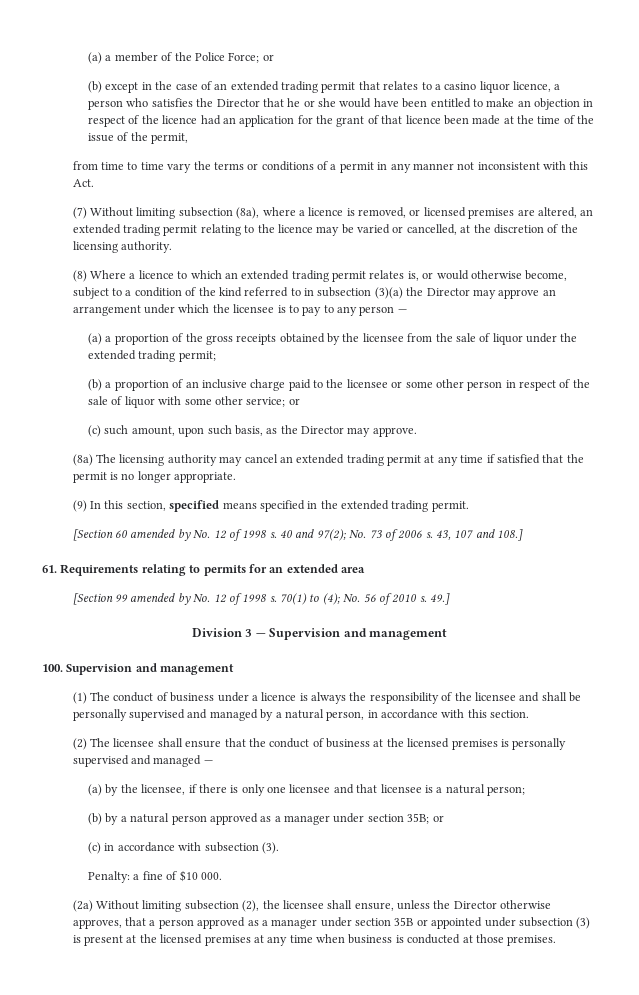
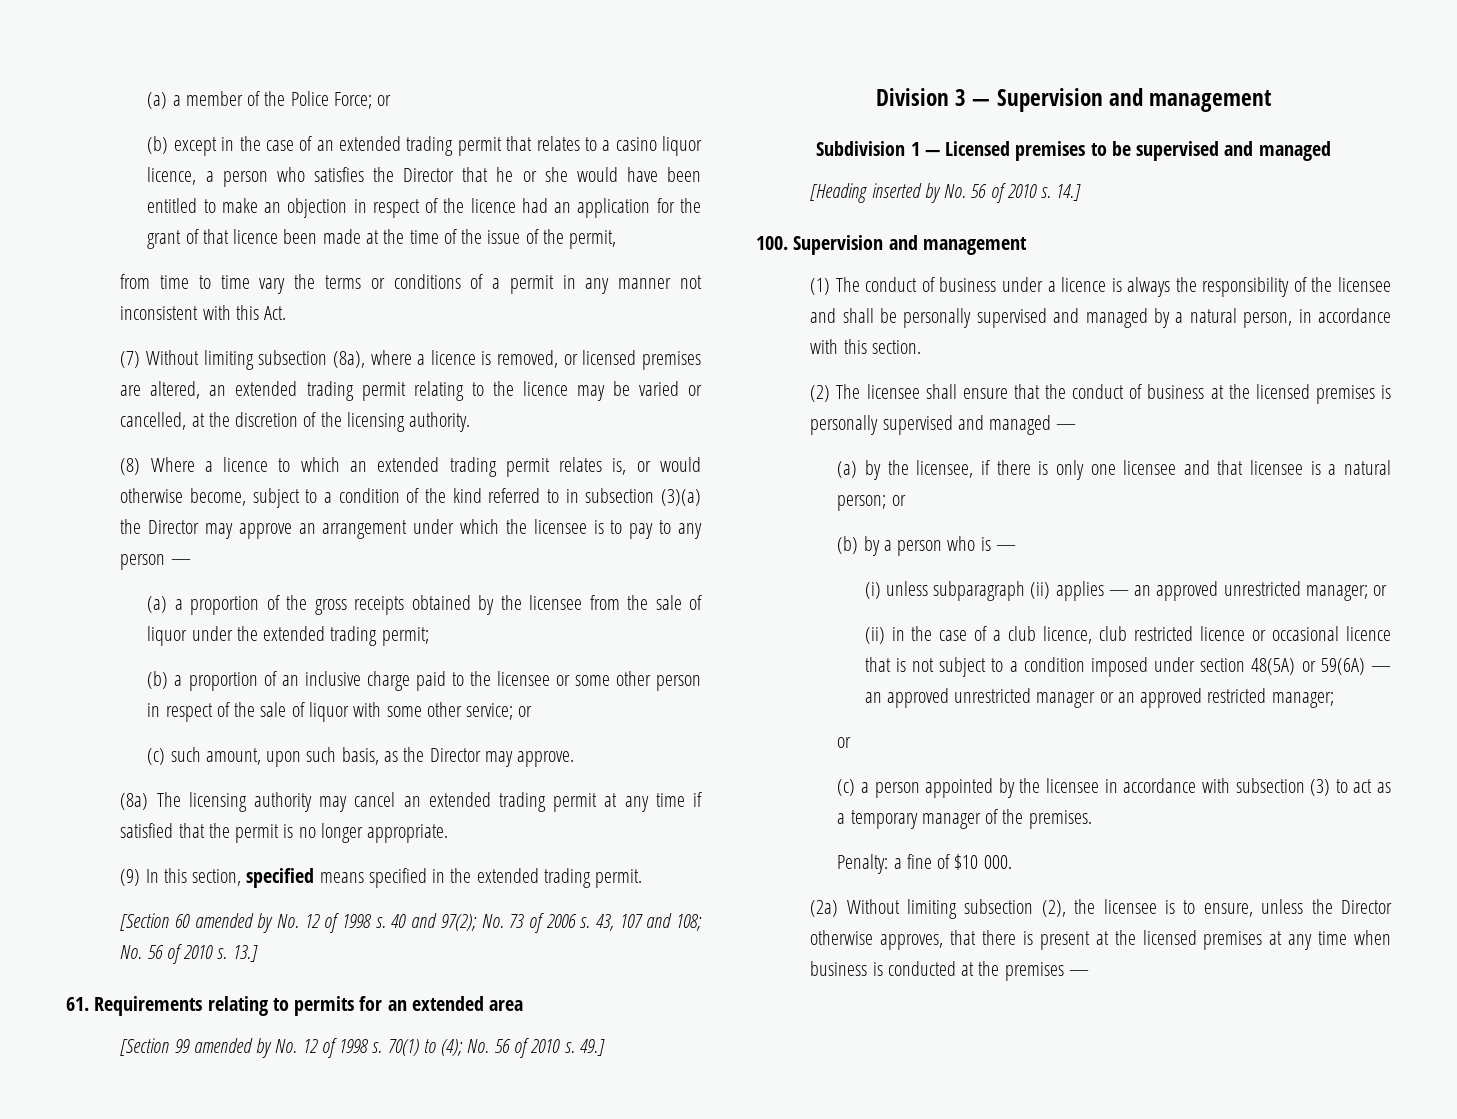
[497,529,524,541] 108.] -> [675,914,702,931] [120,944,258,964] 108; No. 56 of 2010 s. 13.]
(448, 634) none -> [816,141,1331,161] [810,183,1082,203] // Subdivision 1 — Licensed premises to be supervised and managed // [Heading inserted by No. 56 of 2010 s. 14.]
(526, 791) none -> [891,495,906,506] or
[130,813,444,825] [88,842,279,854] natural person approved as a manager under section 35B; or // (c) in accordance with subsection (3). -> [897,536,1017,556] [864,581,1388,601] [864,626,1391,644] [864,657,1391,677] [864,688,1334,708] [837,737,852,748] [837,778,1391,798] [837,809,1092,829] person who is — // (i) unless subparagraph (ii) applies — an approved unrestricted manager; or // (ii) in the case of a club licence, club restricted licence or occasional licence that is not subject to a condition imposed under section 48(5A) or 59(6A) — an approved unrestricted manager or an approved restricted manager; // or // (c) a person appointed by the licensee in accordance with subsection (3) to act as a temporary manager of the premises.
[327,900,353,909] shall -> [1165,900,1196,914] is to
[149,917,591,929] a person approved as a manager under section 35B or appointed under subsection (3) -> [981,930,1016,945] there
[475,934,557,946] those premises. -> [978,961,1089,981] the premises —

